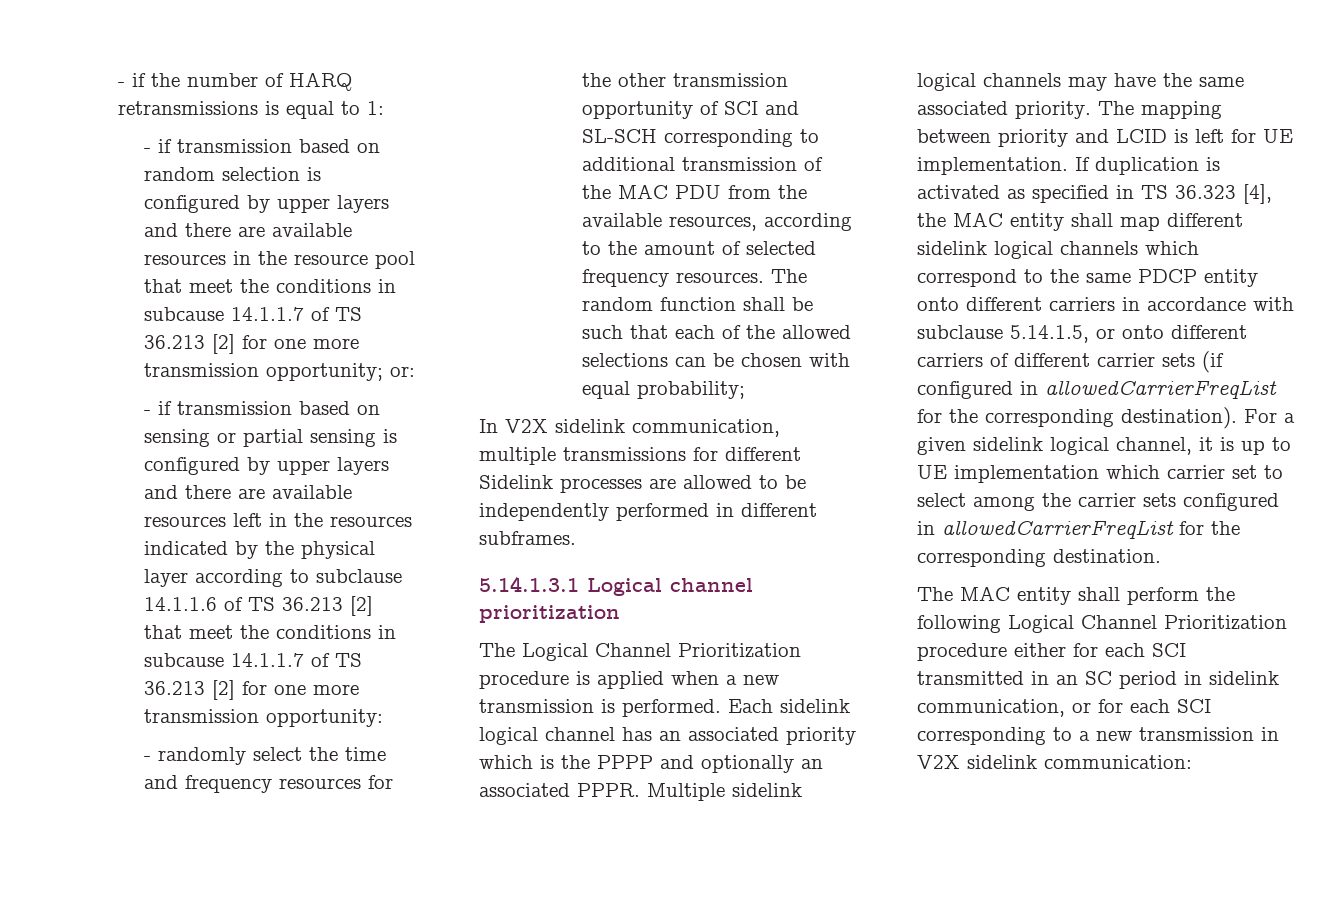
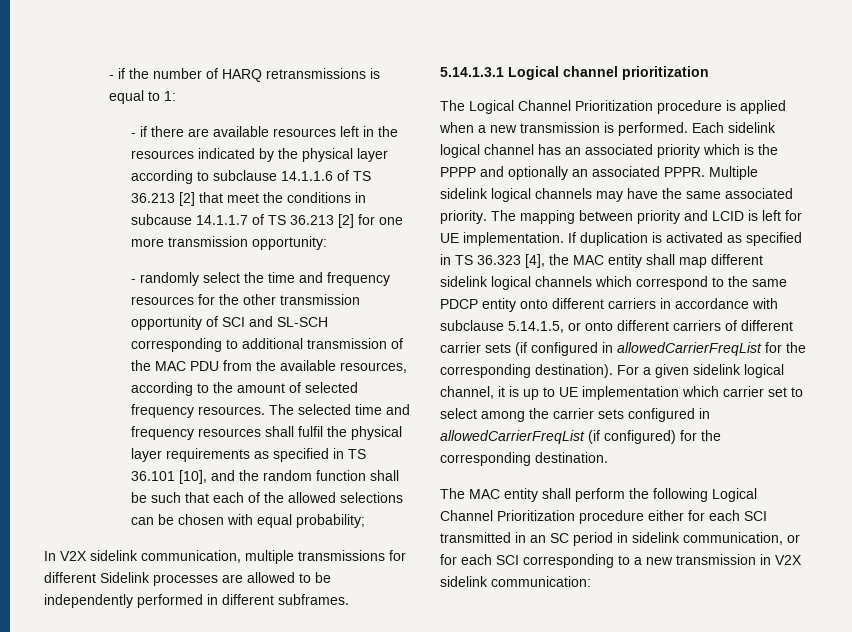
[177,139,381,153] [144,167,322,181] [144,195,390,213] [144,223,353,237] [144,251,416,269] [144,279,397,293] [144,307,363,321] [144,334,360,354] [144,363,416,381] [144,401,381,415] [144,429,398,447] [144,457,390,475] [144,485,179,499] transmission based on random selection is configured by upper layers and there are available resources in the resource pool that meet the conditions in subcause 14.1.1.7 of TS 36.213 [2] for one more transmission opportunity; or: // - if transmission based on sensing or partial sensing is configured by upper layers and -> (147, 131) none
(808, 276) none -> [297,404,410,415] [130,426,402,440] [130,448,366,462] [130,470,259,484] selected time and frequency resources shall fulfil the physical layer requirements as specified in TS 36.101 [10], and the
(1174, 529) none -> [588,430,676,444] (if configured)

